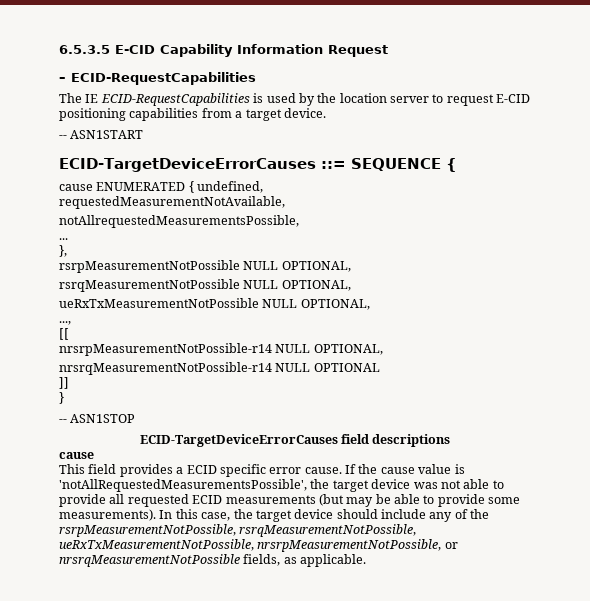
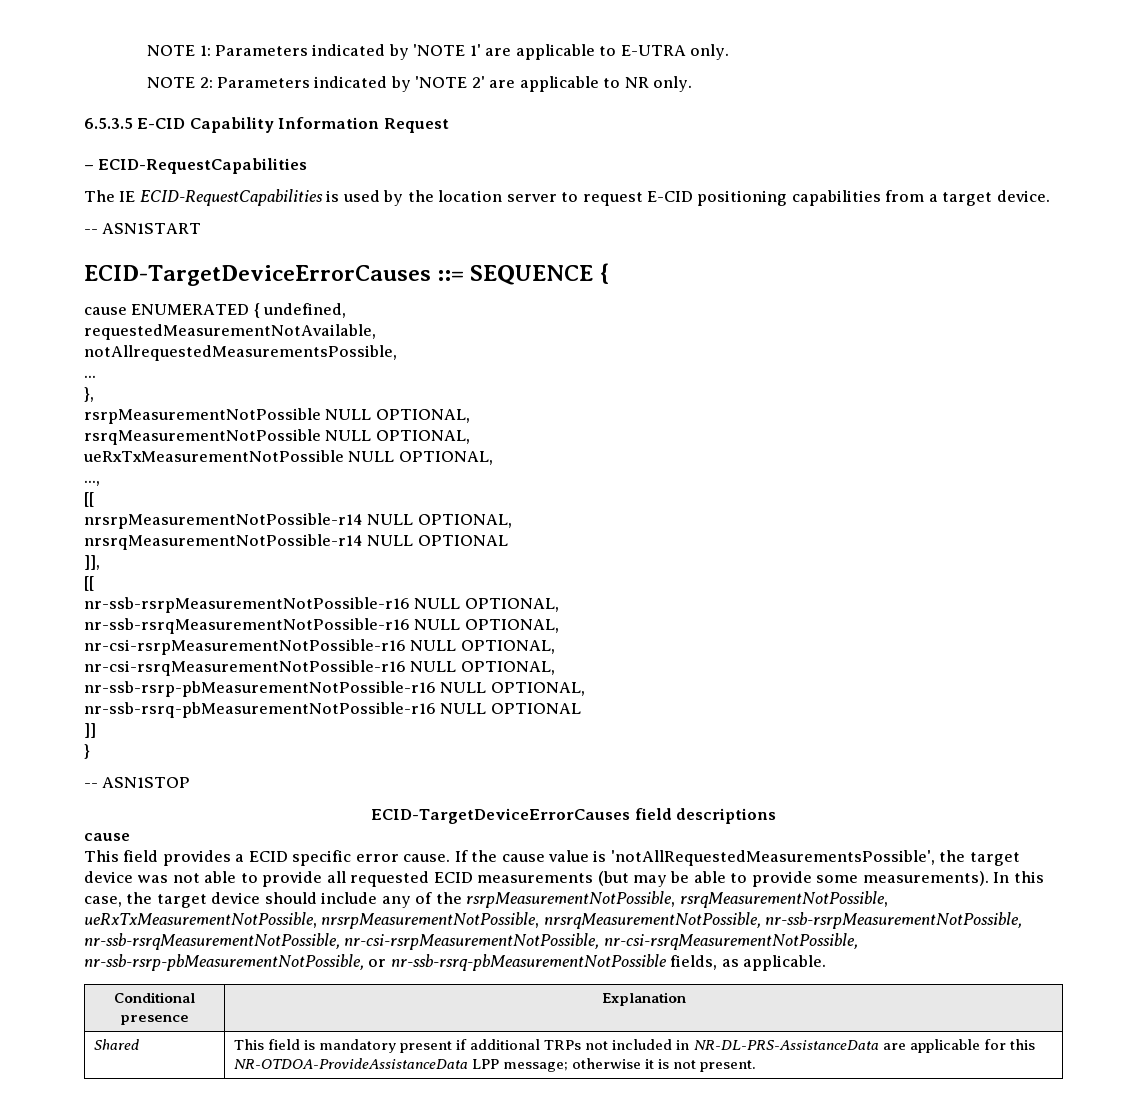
(59, 49) none -> [147,44,730,60] [147,76,693,92] NOTE 1: Parameters indicated by 'NOTE 1' are applicable to E-UTRA only. // NOTE 2: Parameters indicated by 'NOTE 2' are applicable to NR only. //
(380, 367) none -> [84,555,100,570] [84,576,94,591] [84,597,559,613] [84,618,559,634] [84,639,555,655] [84,660,555,676] [84,681,585,697] [84,702,581,718] // ]], // [[ // nr-ssb-rsrpMeasurementNotPossible-r16 NULL OPTIONAL, // nr-ssb-rsrqMeasurementNotPossible-r16 NULL OPTIONAL, // nr-csi-rsrpMeasurementNotPossible-r16 NULL OPTIONAL, // nr-csi-rsrqMeasurementNotPossible-r16 NULL OPTIONAL, // nr-ssb-rsrp-pbMeasurementNotPossible-r16 NULL OPTIONAL, // nr-ssb-rsrq-pbMeasurementNotPossible-r16 NULL OPTIONAL
[444,542,458,549] [59,554,367,567] or nrsrqMeasurementNotPossible fields, as applicable. -> [543,912,1023,929] [84,933,858,950] [84,954,827,971] [114,992,195,1003] [120,1015,189,1025] [601,992,686,1006] [93,1039,139,1050] [233,1039,1035,1053] [233,1058,757,1072] nrsrqMeasurementNotPossible, nr-ssb-rsrpMeasurementNotPossible, nr-ssb-rsrqMeasurementNotPossible, nr-csi-rsrpMeasurementNotPossible, nr-csi-rsrqMeasurementNotPossible, nr-ssb-rsrp-pbMeasurementNotPossible, or nr-ssb-rsrq-pbMeasurementNotPossible fields, as applicable. // Conditional presence | Explanation // Shared | This field is mandatory present if additional TRPs not included in NR-DL-PRS-AssistanceData are applicable for this NR-OTDOA-ProvideAssistanceData LPP message; otherwise it is not present.

